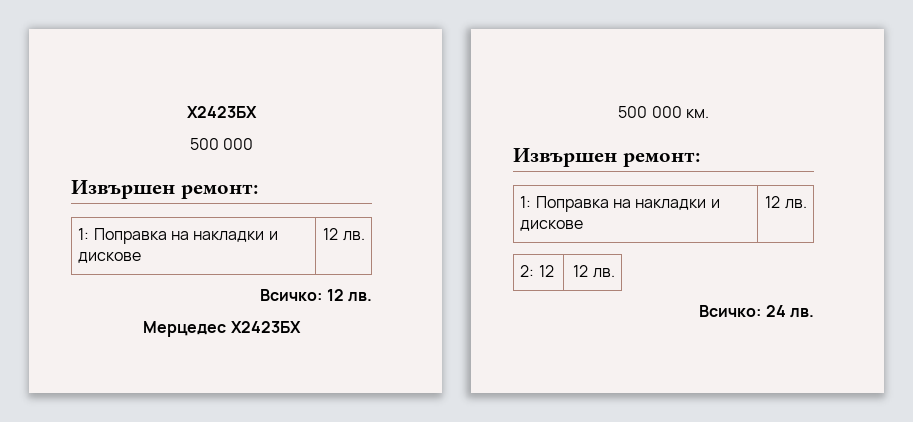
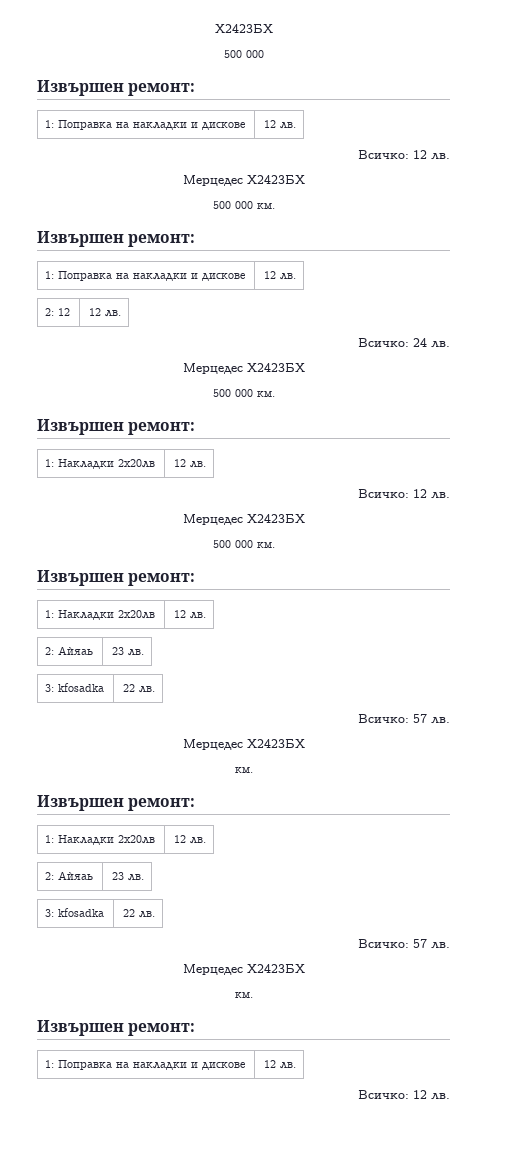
(814, 313) none -> [182,363,305,374] [212,389,275,397] [37,419,196,435] [45,459,156,469] [173,459,206,468] [358,489,450,499] [182,514,305,525] [212,540,275,548] [37,570,196,586] [45,610,156,620] [173,610,206,619] [45,646,94,655] [111,647,144,656] [45,683,105,692] [122,684,155,693] [358,714,450,724] [182,739,305,750] [234,766,253,773] [37,795,196,811] [45,835,156,845] [173,835,206,844] [45,871,94,880] [111,872,144,881] [45,908,105,917] [122,909,155,918] [358,939,450,949] [182,964,305,975] [234,991,253,998] [37,1020,196,1036] [45,1060,246,1070] [263,1060,296,1069] [358,1090,450,1100] // Мерцедес Х2423БХ // 500 000 км. // Извършен ремонт: // 1: Накладки 2х20лв | 12 лв. // Всичко: 12 лв. // Мерцедес Х2423БХ // 500 000 км. // Извършен ремонт: // 1: Накладки 2х20лв | 12 лв. // 2: Аѝяаь | 23 лв. // 3: kfosadka | 22 лв. // Всичко: 57 лв. // Мерцедес Х2423БХ // км. // Извършен ремонт: // 1: Накладки 2х20лв | 12 лв. // 2: Аѝяаь | 23 лв. // 3: kfosadka | 22 лв. // Всичко: 57 лв. // Мерцедес Х2423БХ // км. // Извършен ремонт: // 1: Поправка на накладки и дискове | 12 лв. // Всичко: 12 лв.

